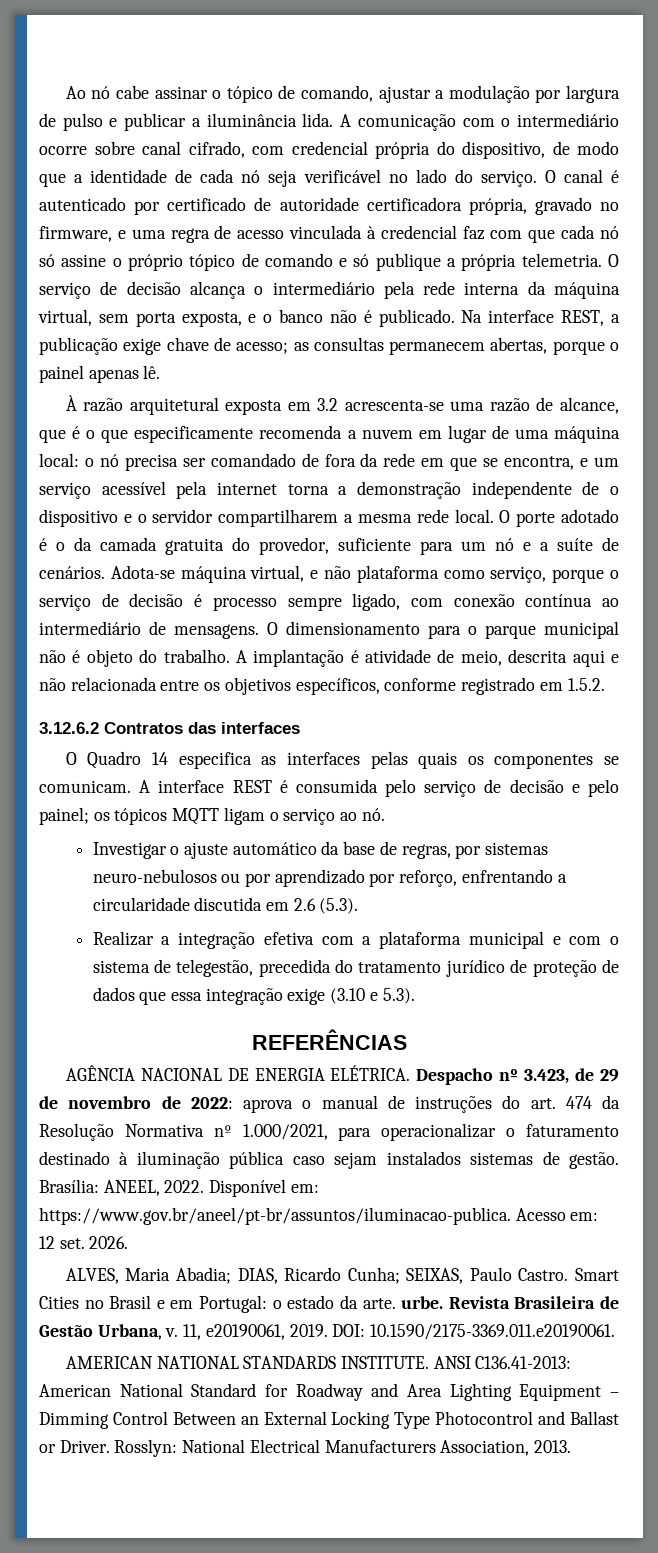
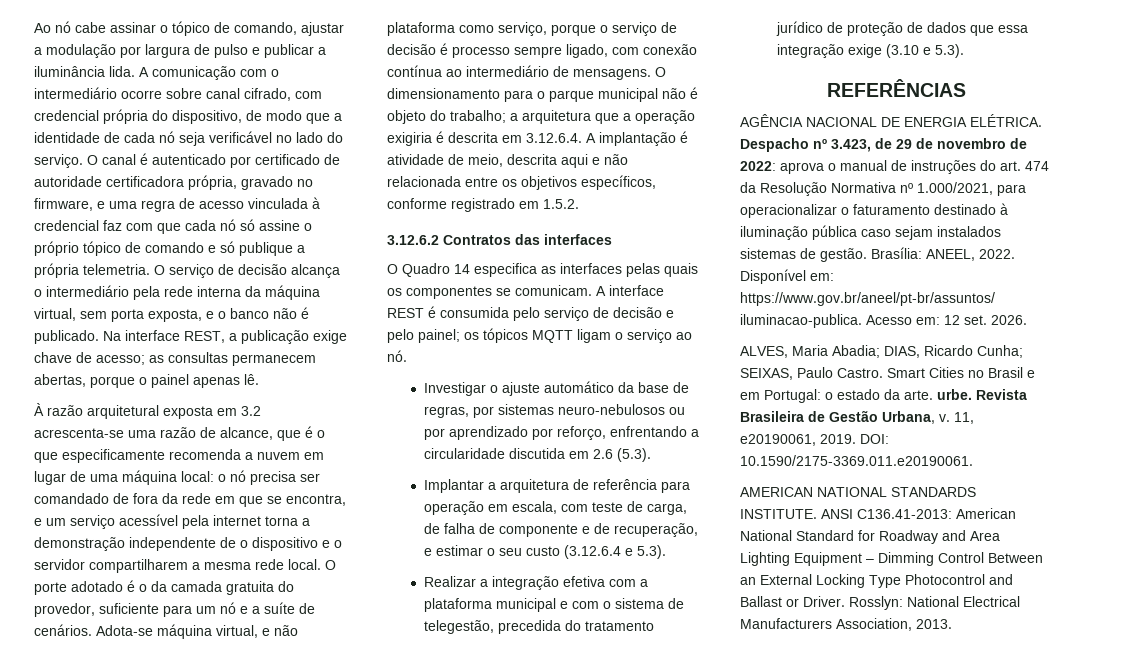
[163,649,230,663] trabalho. -> [450,110,695,124] [387,131,582,146] trabalho; a arquitetura que a operação exigiria é descrita em 3.12.6.4.
(359, 906) none -> [423,479,690,493] [423,501,687,515] [423,523,698,537] [423,545,666,559] // Implantar a arquitetura de referência para operação em escala, com teste de carga, de falha de componente e de recuperação, e estimar o seu custo (3.12.6.4 e 5.3).

